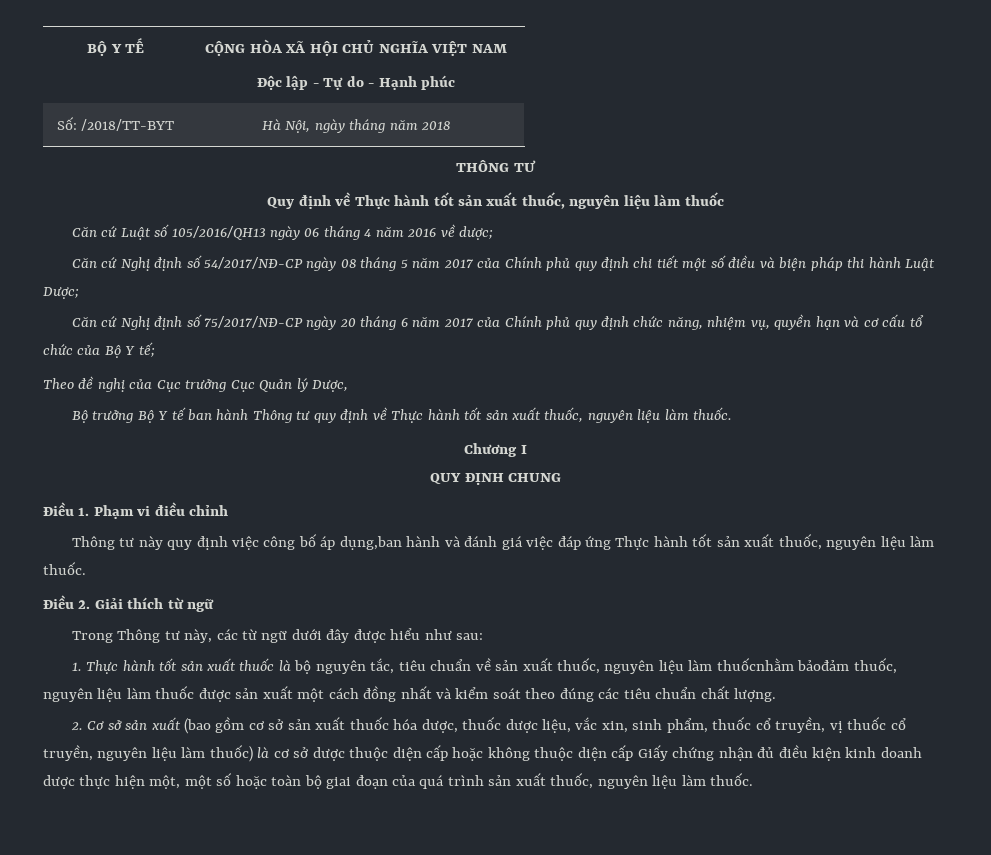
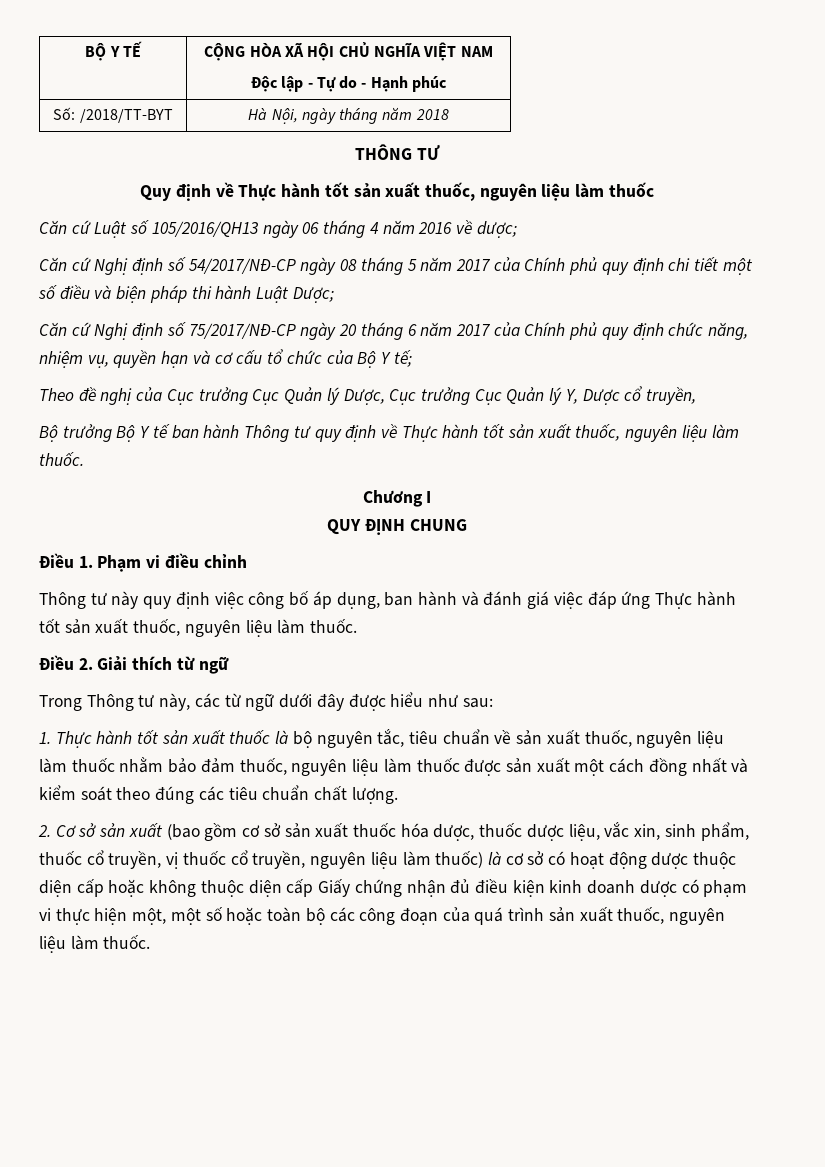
(349, 385) none -> [389,386,697,405] Cục trưởng Cục Quản lý Y, Dược cổ truyền,
[339,536,402,550] dụng,ban -> [336,592,414,609] dụng, ban
[716,658,850,671] thuốcnhằm bảođảm -> [71,757,235,773] thuốc nhằm bảo đảm
(309, 752) none -> [548,851,647,869] có hoạt động
(75, 782) none -> [681,879,748,897] [39,908,51,921] có phạm vi
[326,777,352,789] giai -> [329,907,396,925] các công

